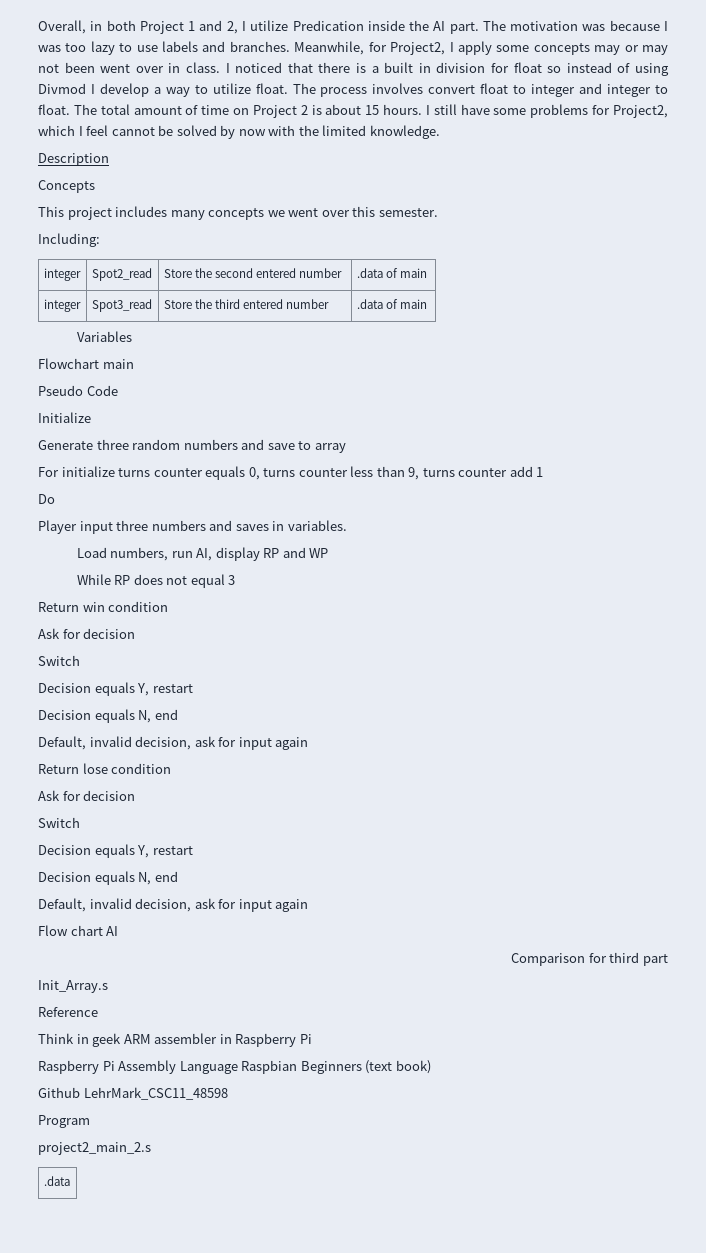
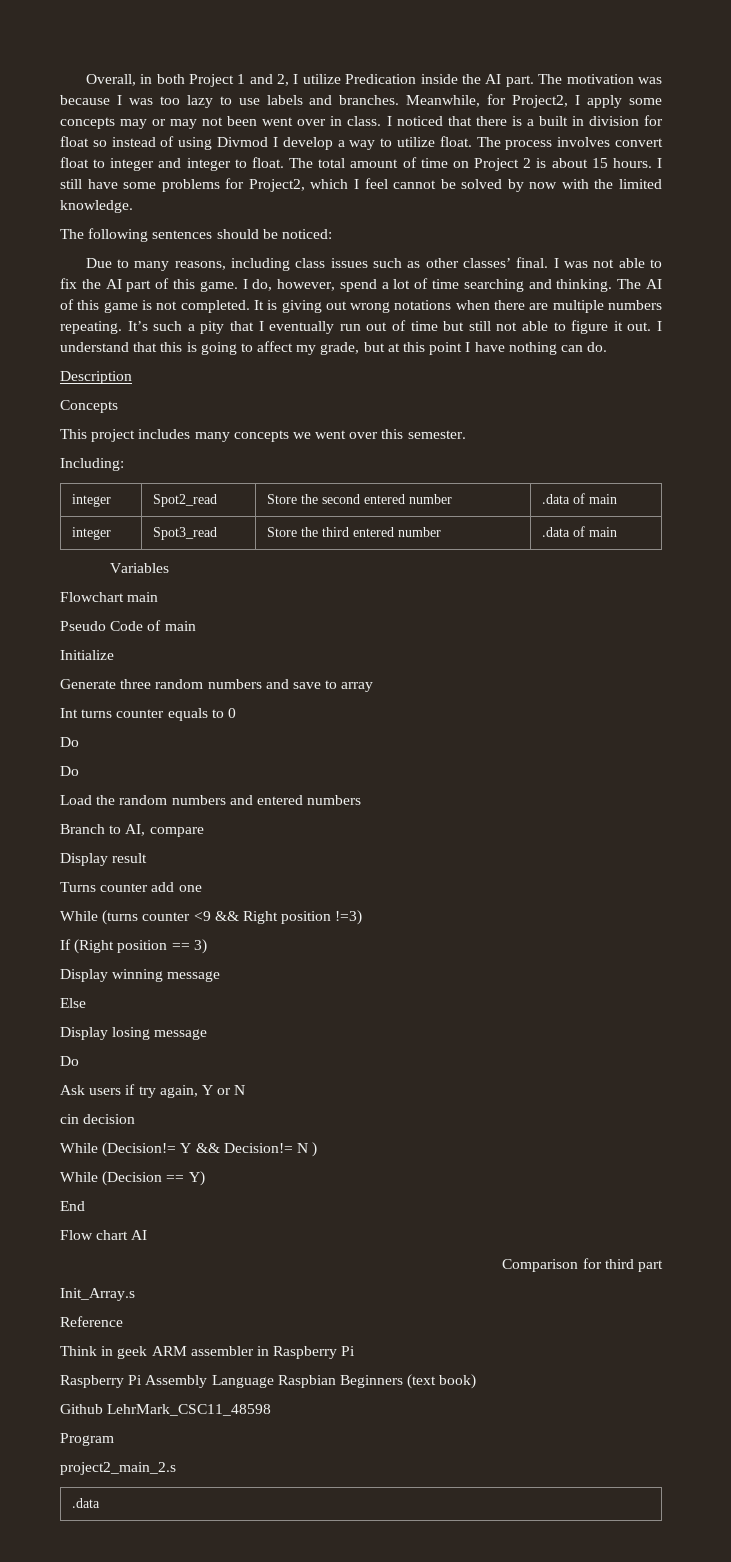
(440, 132) none -> [60,228,332,242] [85,257,663,271] [60,278,662,292] [60,299,662,313] [60,320,663,334] [60,341,608,355] // The following sentences should be noticed: // Due to many reasons, including class issues such as other classes’ final. I was not able to fix the AI part of this game. I do, however, spend a lot of time searching and thinking. The AI of this game is not completed. It is giving out wrong notations when there are multiple numbers repeating. It’s such a pity that I eventually run out of time but still not able to figure it out. I understand that this is going to affect my grade, but at this point I have nothing can do.
(118, 390) none -> [147,620,196,631] of main
[38,466,115,477] For initialize -> [60,708,78,718] Int
[248,466,544,480] [38,494,55,504] [38,520,347,534] [76,547,329,561] [76,574,236,588] [38,601,169,612] [38,628,136,639] [38,655,80,666] [38,682,193,696] [38,709,178,723] [38,736,309,750] [38,763,172,774] [38,790,136,801] [38,817,80,828] [38,844,193,858] [38,871,178,885] [38,898,309,912] 0, turns counter less than 9, turns counter add 1 // Do // Player input three numbers and saves in variables. // Load numbers, run AI, display RP and WP // While RP does not equal 3 // Return win condition // Ask for decision // Switch // Decision equals Y, restart // Decision equals N, end // Default, invalid decision, ask for input again // Return lose condition // Ask for decision // Switch // Decision equals Y, restart // Decision equals N, end // Default, invalid decision, ask for input again -> [211,708,236,718] [60,737,79,747] [60,766,79,776] [60,795,362,805] [60,824,204,837] [60,853,148,866] [60,882,202,892] [60,910,363,925] [60,939,207,954] [60,969,221,982] [60,998,86,1008] [60,1027,208,1040] [60,1056,79,1066] [60,1084,246,1098] [60,1114,136,1124] [60,1142,318,1157] [60,1171,205,1186] [60,1201,85,1211] to 0 // Do // Do // Load the random numbers and entered numbers // Branch to AI, compare // Display result // Turns counter add one // While (turns counter <9 && Right position !=3) // If (Right position == 3) // Display winning message // Else // Display losing message // Do // Ask users if try again, Y or N // cin decision // While (Decision!= Y && Decision!= N ) // While (Decision == Y) // End

